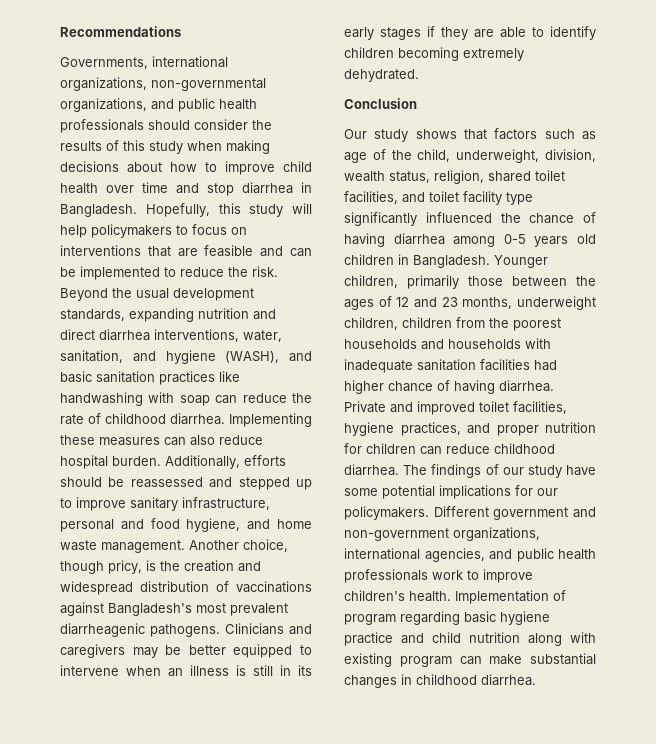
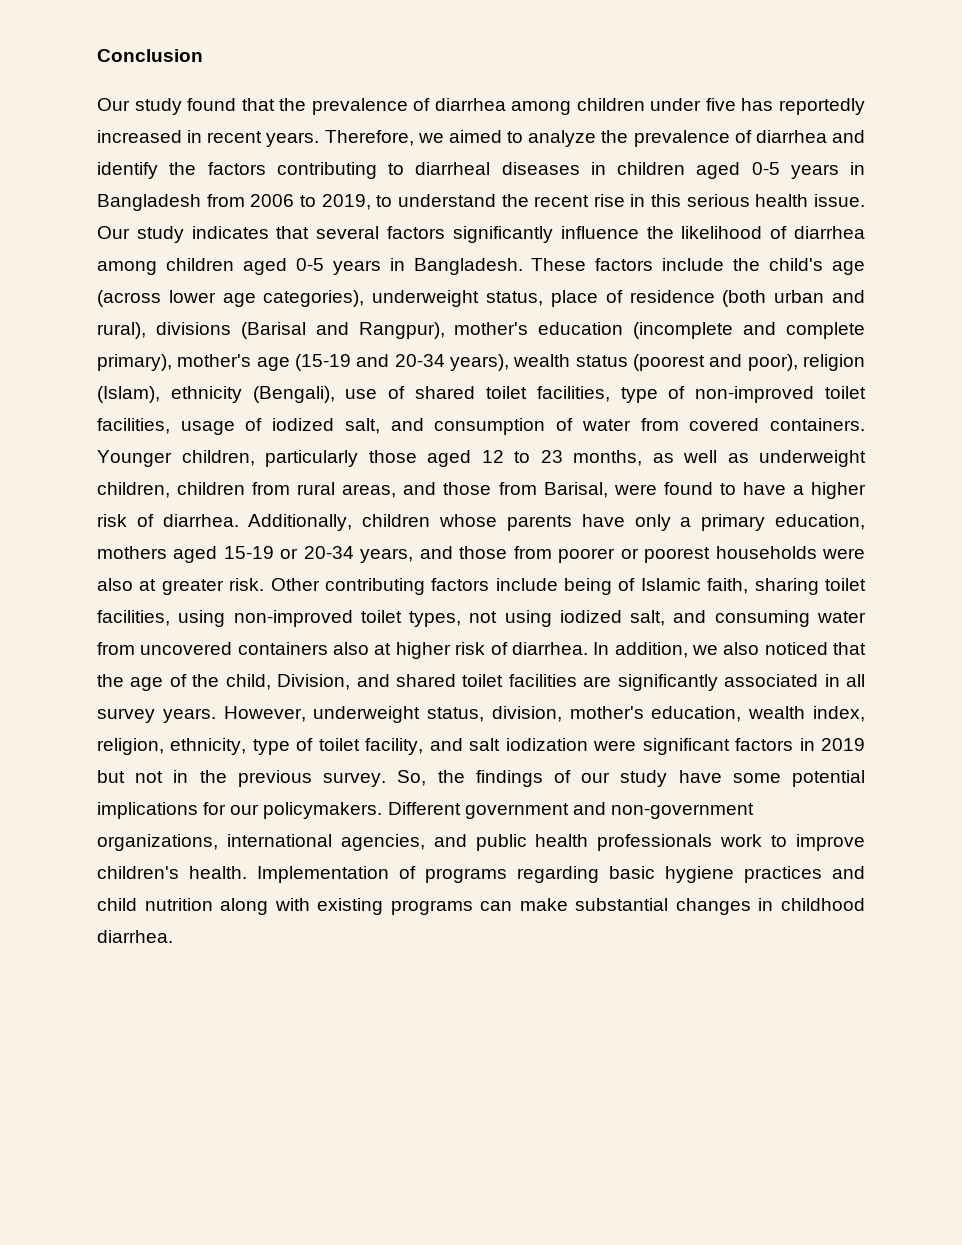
[60,26,181,37] [60,56,228,69] [60,77,266,91] [60,98,257,112] [60,119,272,133] [60,140,270,154] [60,161,312,175] [60,182,312,196] [60,203,312,217] [60,224,247,238] [60,245,312,257] [60,266,278,280] [60,288,254,301] [60,308,276,322] [60,329,282,342] [60,350,312,364] [60,371,240,385] [60,392,312,406] [60,413,312,427] [60,435,263,446] [60,455,286,469] [60,477,312,490] [60,497,270,511] [60,518,312,532] [60,539,288,553] [60,560,261,574] [60,581,312,595] [60,602,288,616] [60,623,312,637] [60,644,312,658] [60,665,312,677] [344,26,596,40] [344,47,524,61] [344,69,419,82] [344,98,417,109] [344,128,596,142] [344,149,596,163] [344,170,565,184] [344,191,533,205] [344,212,596,226] [344,233,596,247] [344,254,548,268] [344,275,596,289] [344,296,596,310] [344,317,561,331] [344,338,551,350] [344,359,557,373] [344,380,554,394] [344,401,567,415] [344,422,596,436] [344,443,555,455] [344,464,428,476] Recommendations // Governments, international organizations, non-governmental organizations, and public health professionals should consider the results of this study when making decisions about how to improve child health over time and stop diarrhea in Bangladesh. Hopefully, this study will help policymakers to focus on interventions that are feasible and can be implemented to reduce the risk. Beyond the usual development standards, expanding nutrition and direct diarrhea interventions, water, sanitation, and hygiene (WASH), and basic sanitation practices like handwashing with soap can reduce the rate of childhood diarrhea. Implementing these measures can also reduce hospital burden. Additionally, efforts should be reassessed and stepped up to improve sanitary infrastructure, personal and food hygiene, and home waste management. Another choice, though pricy, is the creation and widespread distribution of vaccinations against Bangladesh's most prevalent diarrheagenic pathogens. Clinicians and caregivers may be better equipped to intervene when an illness is still in its early stages if they are able to identify children becoming extremely dehydrated. // Conclusion // Our study shows that factors such as age of the child, underweight, division, wealth status, religion, shared toilet facilities, and toilet facility type significantly influenced the chance of having diarrhea among 0-5 years old children in Bangladesh. Younger children, primarily those between the ages of 12 and 23 months, underweight children, children from the poorest households and households with inadequate sanitation facilities had higher chance of having diarrhea. Private and improved toilet facilities, hygiene practices, and proper nutrition for children can reduce childhood diarrhea. The -> [97,49,203,62] [97,98,866,115] [97,130,865,147] [97,162,865,179] [97,194,865,211] [97,226,866,243] [97,258,865,275] [97,290,865,307] [97,322,866,339] [97,354,866,371] [97,386,867,403] [97,418,866,435] [97,450,866,467] [97,482,866,499] [97,514,866,531] [97,546,865,563] [97,578,866,595] [97,610,866,627] [97,642,866,659] [97,674,866,691] [97,706,866,723] [97,738,865,755] [97,770,465,787] Conclusion // Our study found that the prevalence of diarrhea among children under five has reportedly increased in recent years. Therefore, we aimed to analyze the prevalence of diarrhea and identify the factors contributing to diarrheal diseases in children aged 0-5 years in Bangladesh from 2006 to 2019, to understand the recent rise in this serious health issue. Our study indicates that several factors significantly influence the likelihood of diarrhea among children aged 0-5 years in Bangladesh. These factors include the child's age (across lower age categories), underweight status, place of residence (both urban and rural), divisions (Barisal and Rangpur), mother's education (incomplete and complete primary), mother's age (15-19 and 20-34 years), wealth status (poorest and poor), religion (Islam), ethnicity (Bengali), use of shared toilet facilities, type of non-improved toilet facilities, usage of iodized salt, and consumption of water from covered containers. Younger children, particularly those aged 12 to 23 months, as well as underweight children, children from rural areas, and those from Barisal, were found to have a higher risk of diarrhea. Additionally, children whose parents have only a primary education, mothers aged 15-19 or 20-34 years, and those from poorer or poorest households were also at greater risk. Other contributing factors include being of Islamic faith, sharing toilet facilities, using non-improved toilet types, not using iodized salt, and consuming water from uncovered containers also at higher risk of diarrhea. In addition, we also noticed that the age of the child, Division, and shared toilet facilities are significantly associated in all survey years. However, underweight status, division, mother's education, wealth index, religion, ethnicity, type of toilet facility, and salt iodization were significant factors in 2019 but not in the previous survey. So, the
[344,614,396,625] program -> [425,868,507,883] programs
[344,632,393,646] practice -> [744,866,822,883] practices
[399,656,452,667] program -> [390,900,473,915] programs

